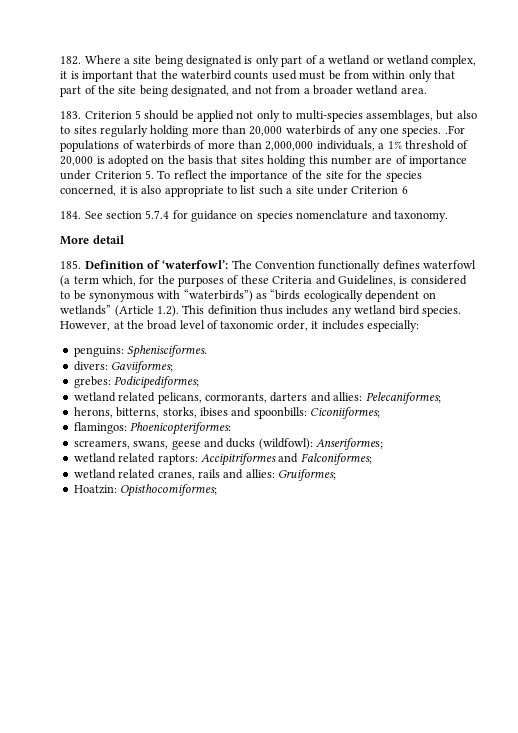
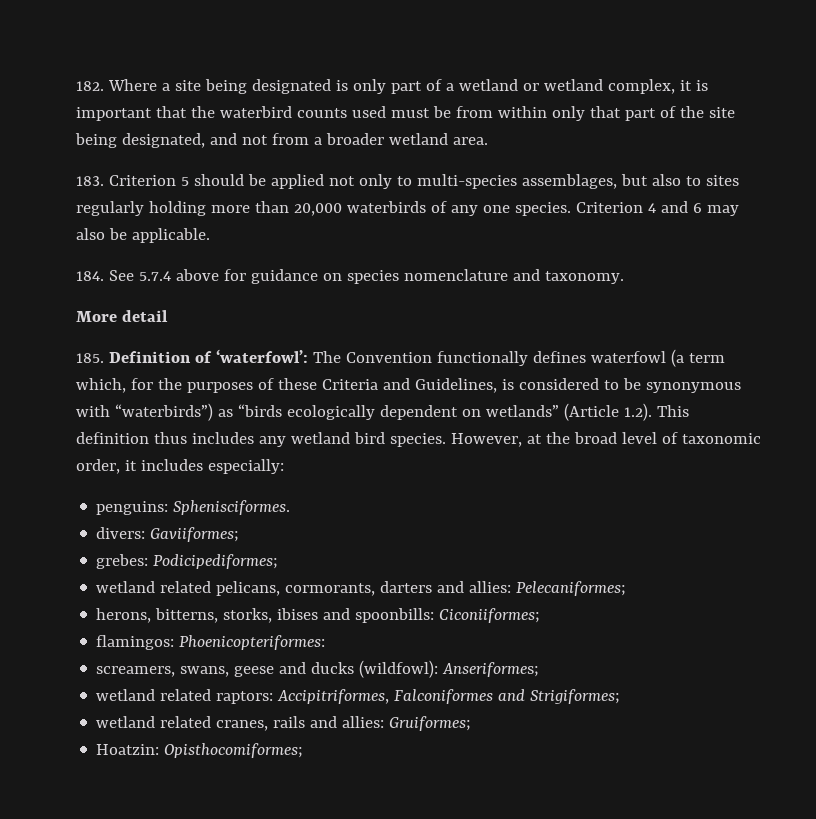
[444,125,465,134] [60,140,469,152] [60,155,468,167] [60,170,422,182] [60,185,408,197] .For populations of waterbirds of more than 2,000,000 individuals, a 1% threshold of 20,000 is adopted on the basis that sites holding this number are of importance under Criterion 5. To reflect the importance of the site for the species concerned, it is also appropriate to list such a site under Criterion 6 -> [576,201,740,216] [76,228,211,243] Criterion 4 and 6 may also be applicable.
[105,210,170,219] section 5.7.4 -> [139,269,220,281] 5.7.4 above
[201,453,372,466] Accipitriformes and Falconiformes; -> [277,689,621,704] Accipitriformes, Falconiformes and Strigiformes;

